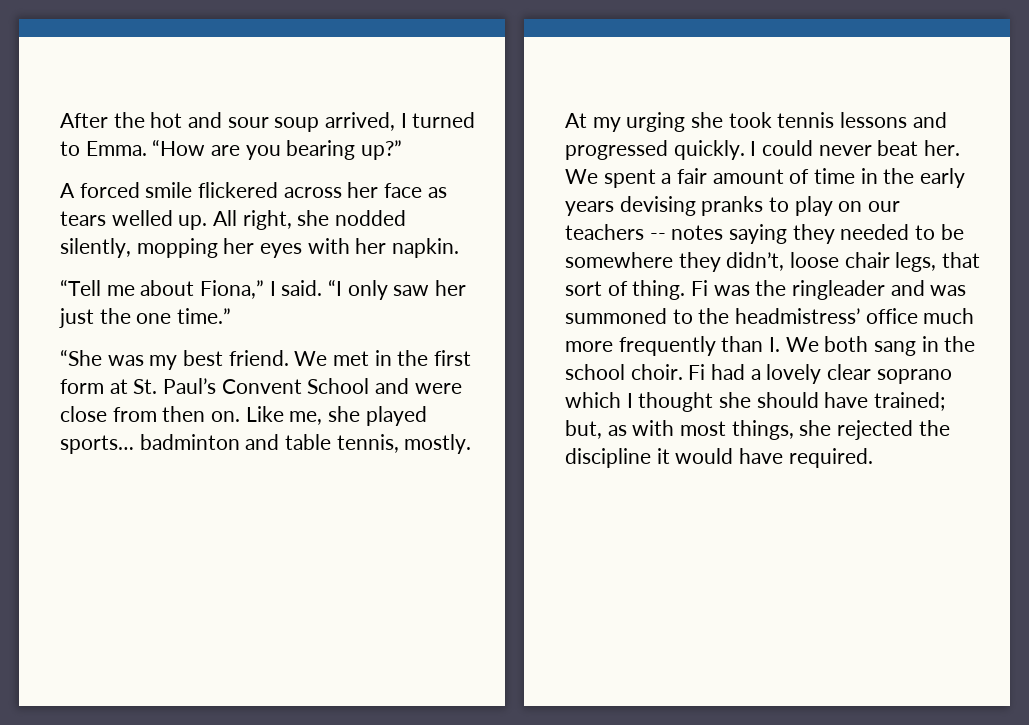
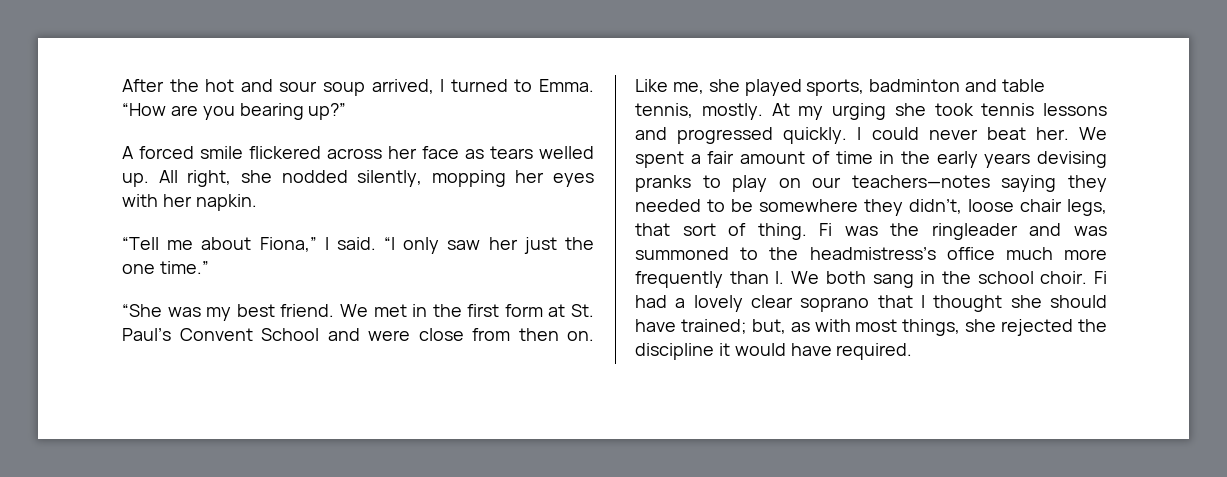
[60,435,134,454] sports… -> [806,79,865,96] sports,
[565,224,724,240] teachers -- notes -> [851,175,990,188] teachers—notes
[735,308,861,324] headmistress’ -> [809,247,936,260] headmistress’s
[565,392,621,408] which -> [877,295,913,308] that

